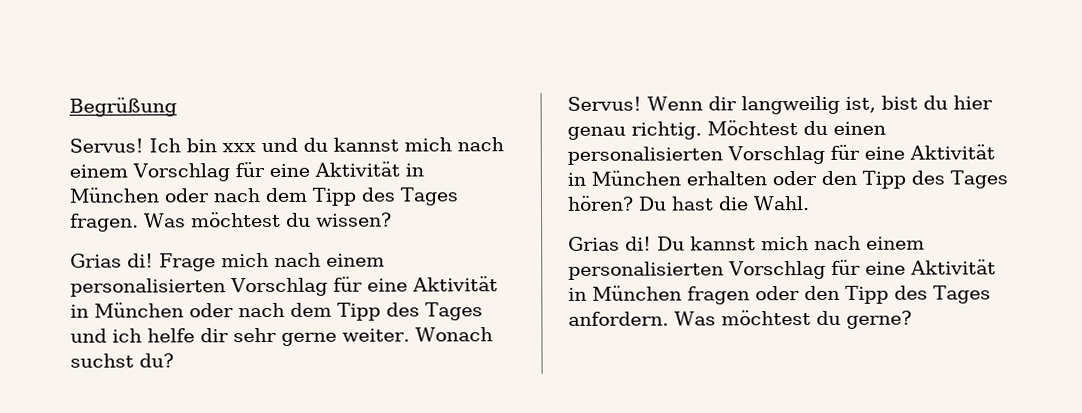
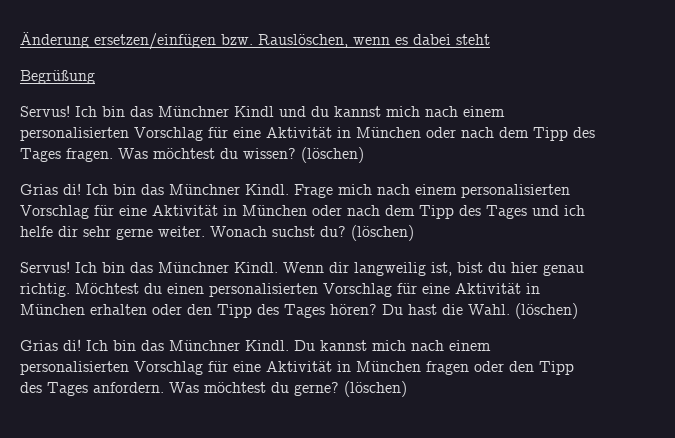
(69, 107) none -> [20,32,490,50] Änderung ersetzen/einfügen bzw. Rauslöschen, wenn es dabei steht //
[222,143,256,153] xxx -> [130,106,274,117] das Münchner Kindl
(128, 171) none -> [20,127,129,141] personalisierten
[70,253,154,268] // Grias di! -> [301,147,364,163] [20,183,289,195] (löschen) // Grias di! Ich bin das Münchner Kindl.
[567,96,642,111] // Servus! -> [351,225,414,241] [20,261,278,273] (löschen) // Servus! Ich bin das Münchner Kindl.
[568,236,652,251] // Grias di! -> [515,303,578,319] [20,339,289,351] (löschen) // Grias di! Ich bin das Münchner Kindl.
(912, 319) none -> [344,381,407,397] (löschen)

